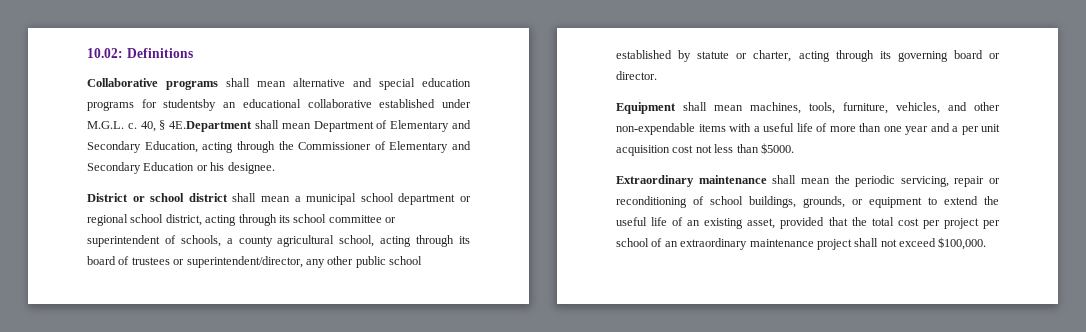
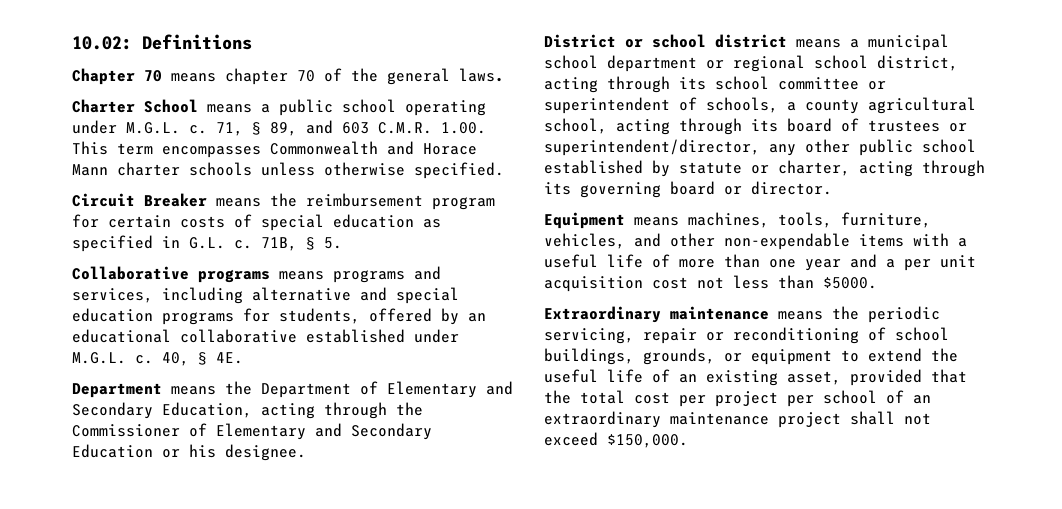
[87,78,286,90] Collaborative programs shall mean -> [72,68,504,85] [72,99,486,116] [72,120,486,136] [72,141,477,158] [72,162,504,179] [72,193,495,210] [72,214,441,231] [72,235,342,252] [72,266,441,283] [72,287,243,304] Chapter 70 means chapter 70 of the general laws. // Charter School means a public school operating under M.G.L. c. 71, § 89, and 603 C.M.R. 1.00. This term encompasses Commonwealth and Horace Mann charter schools unless otherwise specified. // Circuit Breaker means the reimbursement program for certain costs of special education as specified in G.L. c. 71B, § 5. // Collaborative programs means programs and services, including
[163,99,217,111] studentsby -> [279,308,459,325] students, offered by
[169,120,311,132] 4E.Department shall mean -> [216,352,243,364] [72,381,252,398] 4E. // Department means the
[232,193,290,202] shall mean -> [796,39,841,48] means
[683,102,743,111] shall mean -> [634,217,679,226] means
[772,175,830,184] shall mean -> [778,311,823,320] means
[938,237,987,250] $100,000. -> [607,434,688,448] $150,000.

